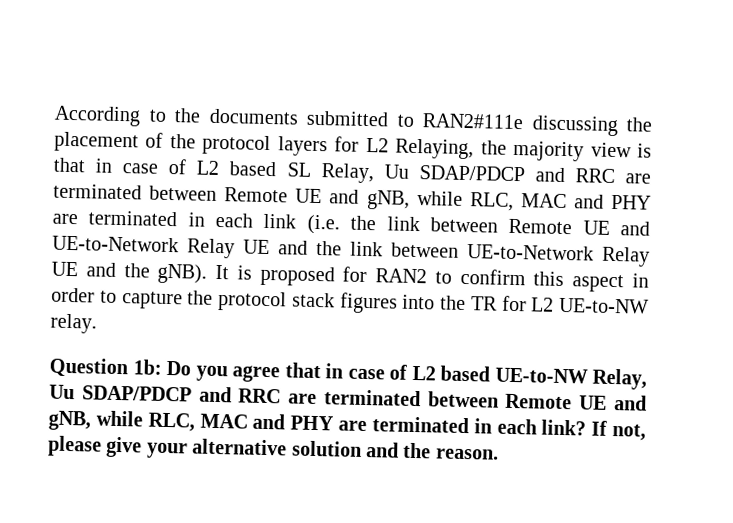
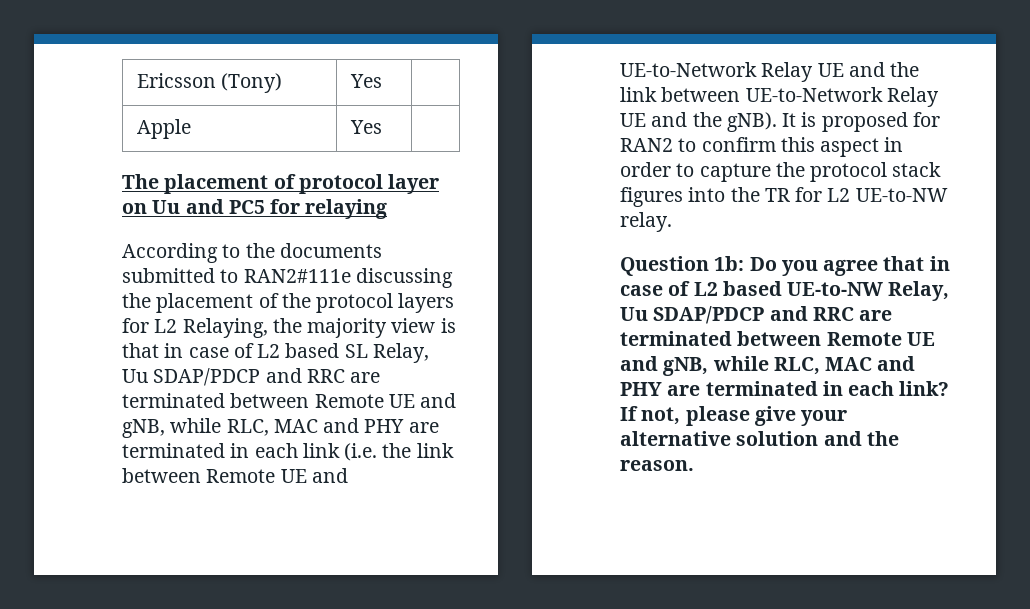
(54, 116) none -> [136,73,283,93] [349,74,382,88] [136,119,191,139] [349,120,382,134] [122,174,440,194] [122,199,388,219] Ericsson (Tony) | Yes | // Apple | Yes | // The placement of protocol layer on Uu and PC5 for relaying //

